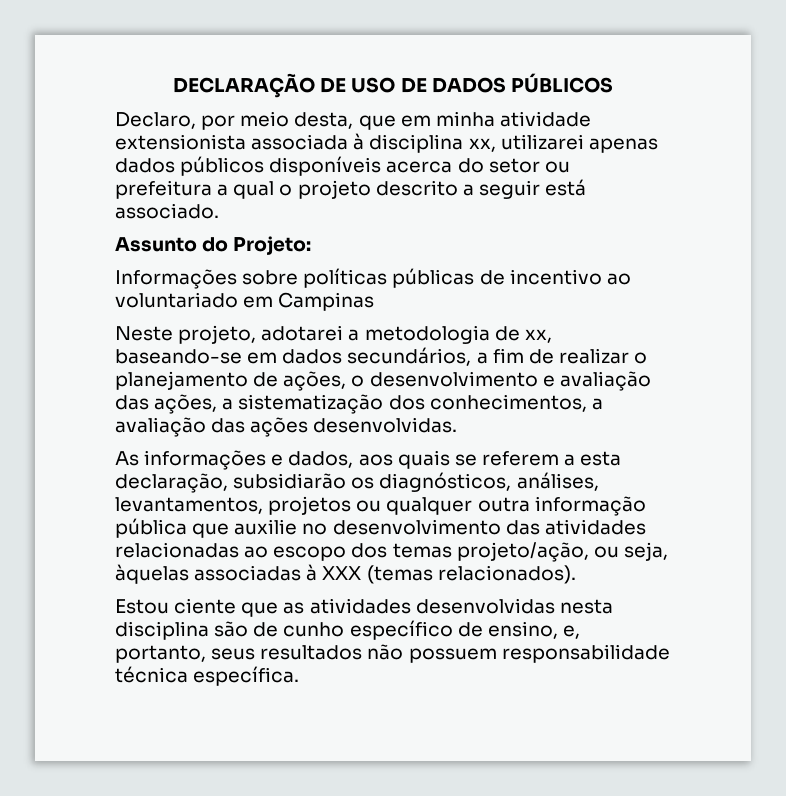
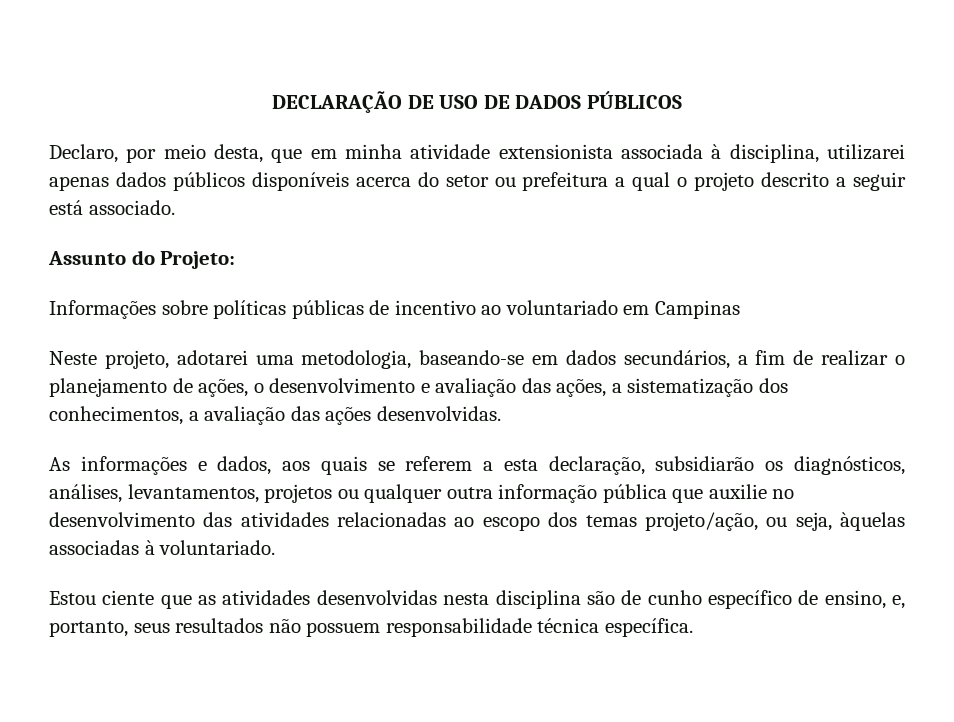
[369,134,496,153] disciplina xx, -> [729,144,819,163] disciplina,
[348,325,552,344] a metodologia de xx, -> [255,350,412,369] uma metodologia,
[322,565,576,584] XXX (temas relacionados). -> [159,540,276,555] voluntariado.

